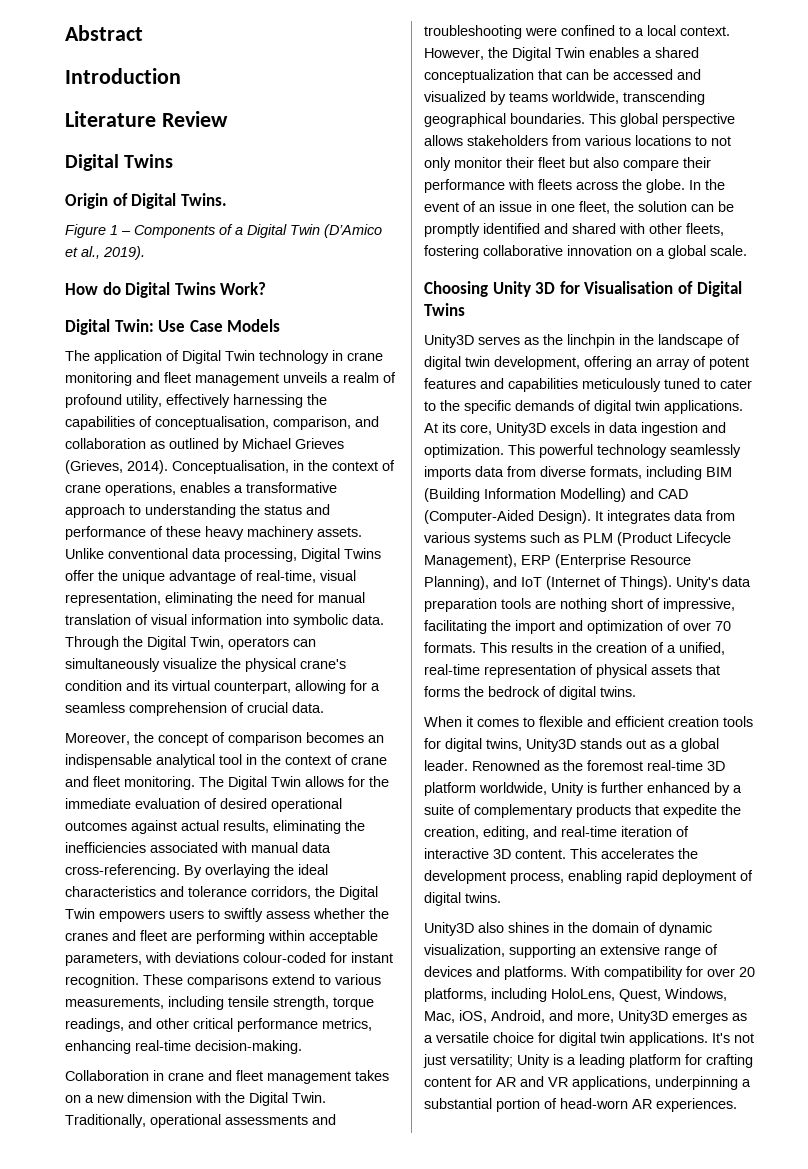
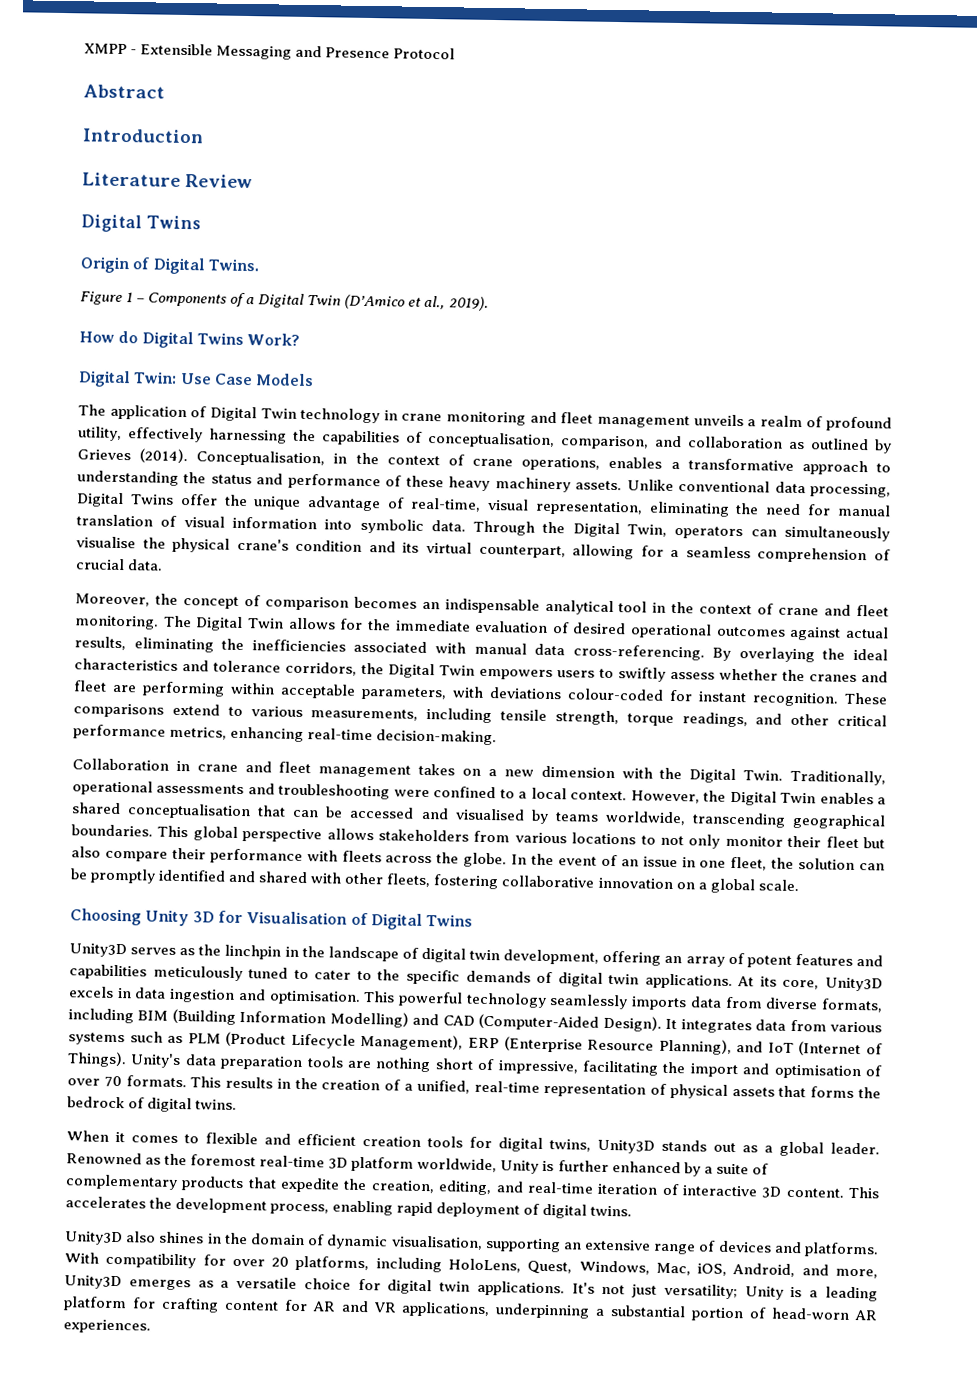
(65, 33) none -> [84,43,456,60] XMPP - Extensible Messaging and Presence Protocol //
[242,438,344,449] [65,460,168,474] Michael Grieves (Grieves, 2014). -> [77,448,189,464] Grieves (2014).
[163,658,217,669] visualize -> [76,536,136,549] visualise
[424,69,534,83] conceptualization -> [127,803,252,820] conceptualisation
[424,91,486,102] visualized -> [454,808,525,821] visualised
[424,444,504,458] optimization. -> [268,990,361,1005] optimisation.
[587,620,663,634] optimization -> [773,1064,861,1080] optimisation
[424,944,505,957] visualization, -> [390,1235,483,1250] visualisation,

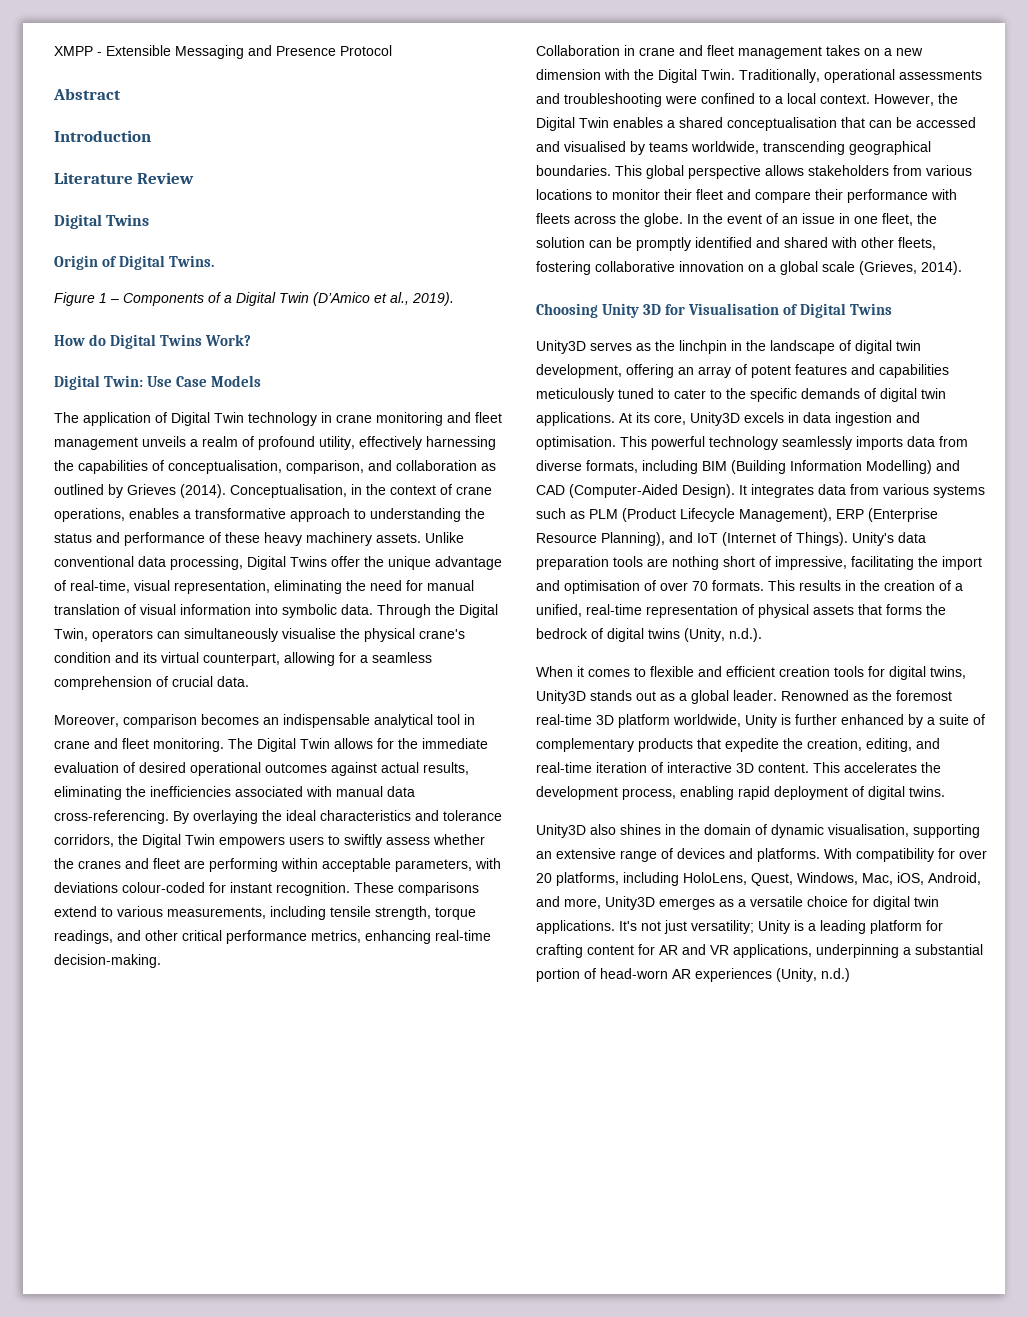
[154,593,261,609] the concept of -> (119, 721) none
[671,601,775,615] the context of -> (475, 719) none
[659,834,721,849] not only -> (608, 195) none
[862,837,885,849] [71,846,101,858] but also -> [727,189,751,200] and
[757,879,799,892] scale. -> [822,261,962,275] scale (Grieves, 2014).
[195,1099,238,1110] twins. -> [648,628,762,642] twins (Unity, n.d.).
[63,1319,151,1334] experiences. -> [695,968,850,982] experiences (Unity, n.d.)

